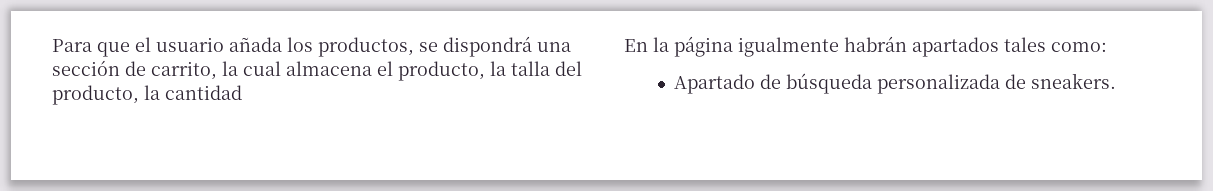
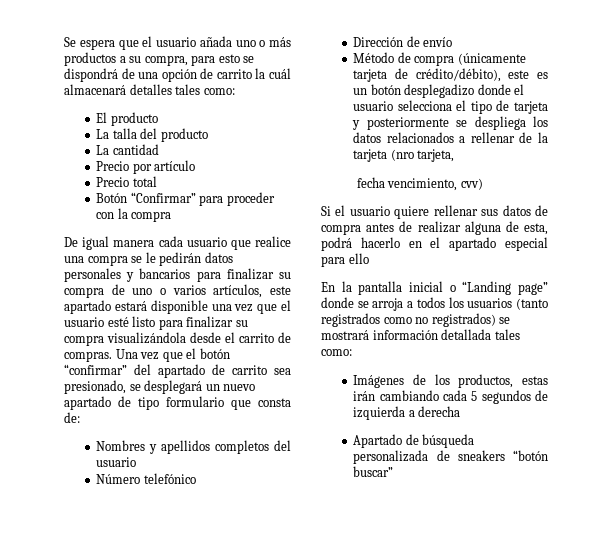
[52,39,92,52] Para -> [64,37,115,50] Se espera
[287,36,571,57] [52,60,582,81] [52,85,242,105] [624,36,1107,57] los productos, se dispondrá una sección de carrito, la cual almacena el producto, la talla del producto, la cantidad // En la página igualmente habrán apartados tales como: -> [235,37,291,47] [64,52,255,66] [64,68,292,82] [64,84,235,95] [96,112,158,126] [96,128,208,142] [96,144,159,155] [96,160,196,174] [96,176,157,187] [96,192,275,206] [96,208,172,222] [64,236,291,250] [64,252,233,266] [64,268,291,282] [64,284,291,298] [64,300,292,314] [64,316,248,330] [64,332,291,346] [64,348,230,362] [64,364,291,378] [64,380,256,394] [64,396,291,410] [64,412,80,423] [96,440,291,454] [96,457,137,467] [96,473,196,484] [353,36,453,47] [353,52,526,66] [353,68,548,82] [353,84,525,98] [353,100,548,114] [352,116,548,130] [353,132,548,143] [353,149,455,162] [356,177,483,191] [321,205,548,219] [321,221,548,235] [321,237,548,251] [321,253,369,267] [321,281,548,295] [321,297,548,311] [321,313,511,327] [321,329,520,340] [321,349,352,356] [353,374,548,388] [353,390,548,404] [353,406,461,420] uno o más productos a su compra, para esto se dispondrá de una opción de carrito la cuál almacenará detalles tales como: // El producto // La talla del producto // La cantidad // Precio por artículo // Precio total // Botón “Confirmar” para proceder con la compra // De igual manera cada usuario que realice una compra se le pedirán datos personales y bancarios para finalizar su compra de uno o varios artículos, este apartado estará disponible una vez que el usuario esté listo para finalizar su compra visualizándola desde el carrito de compras. Una vez que el botón “confirmar” del apartado de carrito sea presionado, se desplegará un nuevo apartado de tipo formulario que consta de: // Nombres y apellidos completos del usuario // Número telefónico // Dirección de envío // Método de compra (únicamente tarjeta de crédito/débito), este es un botón desplegadizo donde el usuario selecciona el tipo de tarjeta y posteriormente se despliega los datos relacionados a rellenar de la tarjeta (nro tarjeta, // fecha vencimiento, cvv) // Si el usuario quiere rellenar sus datos de compra antes de realizar alguna de esta, podrá hacerlo en el apartado especial para ello // En la pantalla inicial o “Landing page” donde se arroja a todos los usuarios (tanto registrados como no registrados) se mostrará información detallada tales como: // Imágenes de los productos, estas irán cambiando cada 5 segundos de izquierda a derecha
[1030,73,1116,89] sneakers. -> [457,450,548,461] [353,466,394,477] sneakers “botón buscar”

